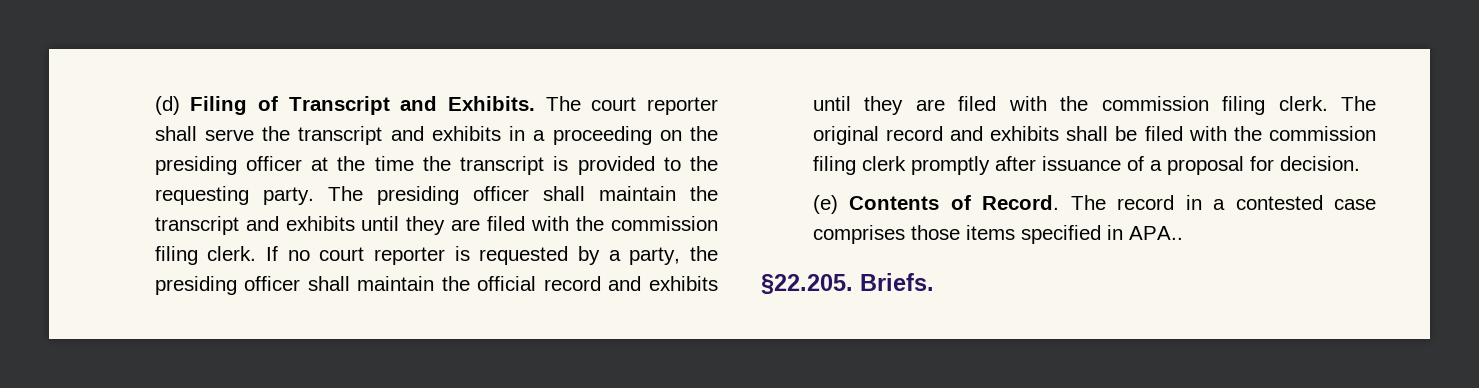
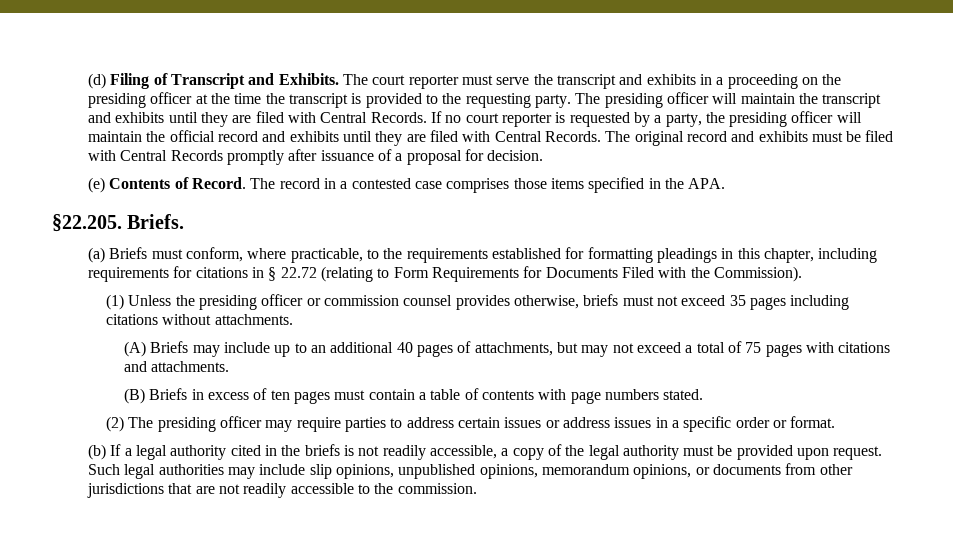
[154,126,197,141] shall -> [461,75,493,85] must
[542,186,585,201] shall -> [712,93,738,104] will
[576,216,718,231] [154,246,257,265] the commission filing clerk. -> [320,112,427,123] Central Records.
[307,276,350,291] shall -> [836,112,862,123] will
[1060,96,1328,115] the commission filing clerk. -> [494,131,601,142] Central Records.
[1066,126,1109,141] shall -> [811,132,843,142] must
[1233,126,1376,141] [812,156,906,175] the commission filing clerk -> [120,150,223,161] Central Records
[1128,226,1183,240] APA.. -> [664,178,726,189] the APA.
(934, 282) none -> [88,247,878,263] [88,266,802,282] [106,294,850,310] [106,314,293,325] [124,341,891,357] [124,361,230,372] [124,388,704,404] [106,416,836,432] [88,444,883,460] [88,463,853,479] [87,483,477,498] // (a) Briefs must conform, where practicable, to the requirements established for formatting pleadings in this chapter, including requirements for citations in § 22.72 (relating to Form Requirements for Documents Filed with the Commission). // (1) Unless the presiding officer or commission counsel provides otherwise, briefs must not exceed 35 pages including citations without attachments. // (A) Briefs may include up to an additional 40 pages of attachments, but may not exceed a total of 75 pages with citations and attachments. // (B) Briefs in excess of ten pages must contain a table of contents with page numbers stated. // (2) The presiding officer may require parties to address certain issues or address issues in a specific order or format. // (b) If a legal authority cited in the briefs is not readily accessible, a copy of the legal authority must be provided upon request. Such legal authorities may include slip opinions, unpublished opinions, memorandum opinions, or documents from other jurisdictions that are not readily accessible to the commission.

